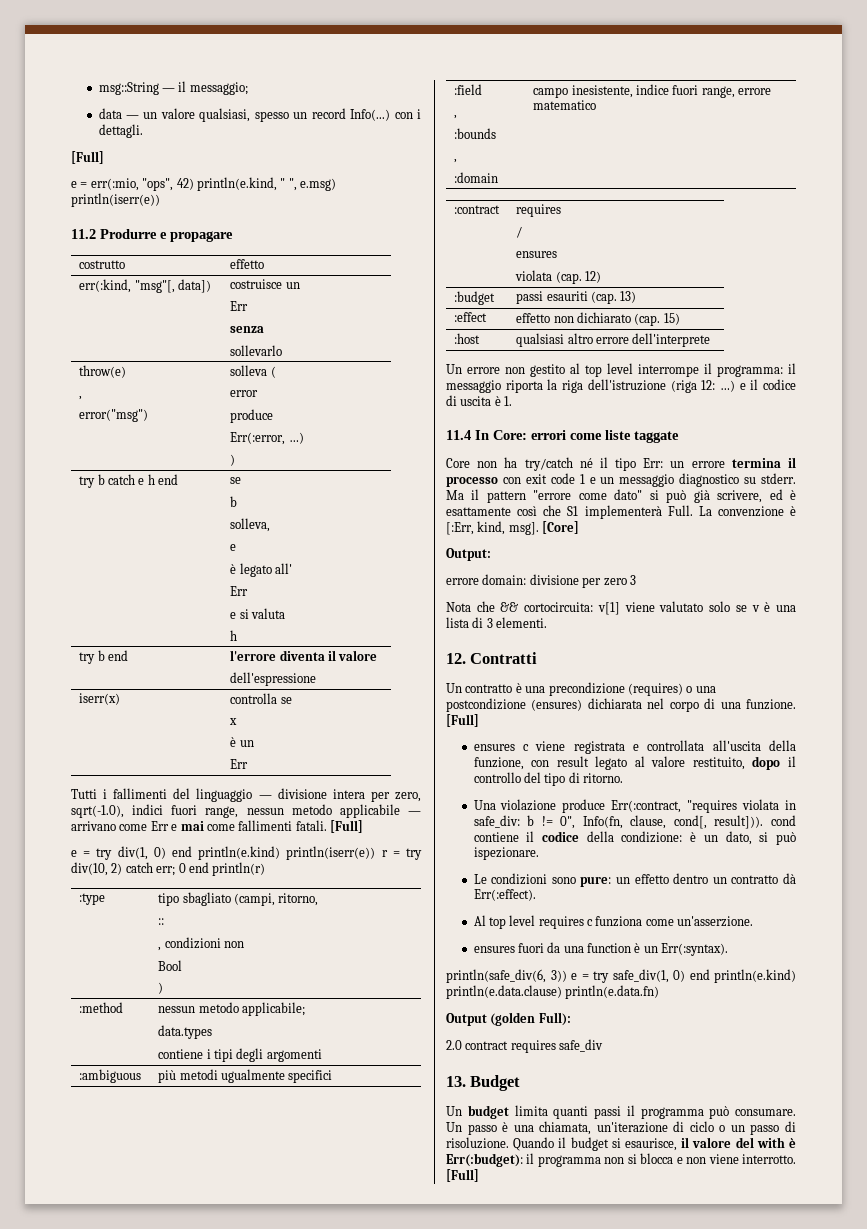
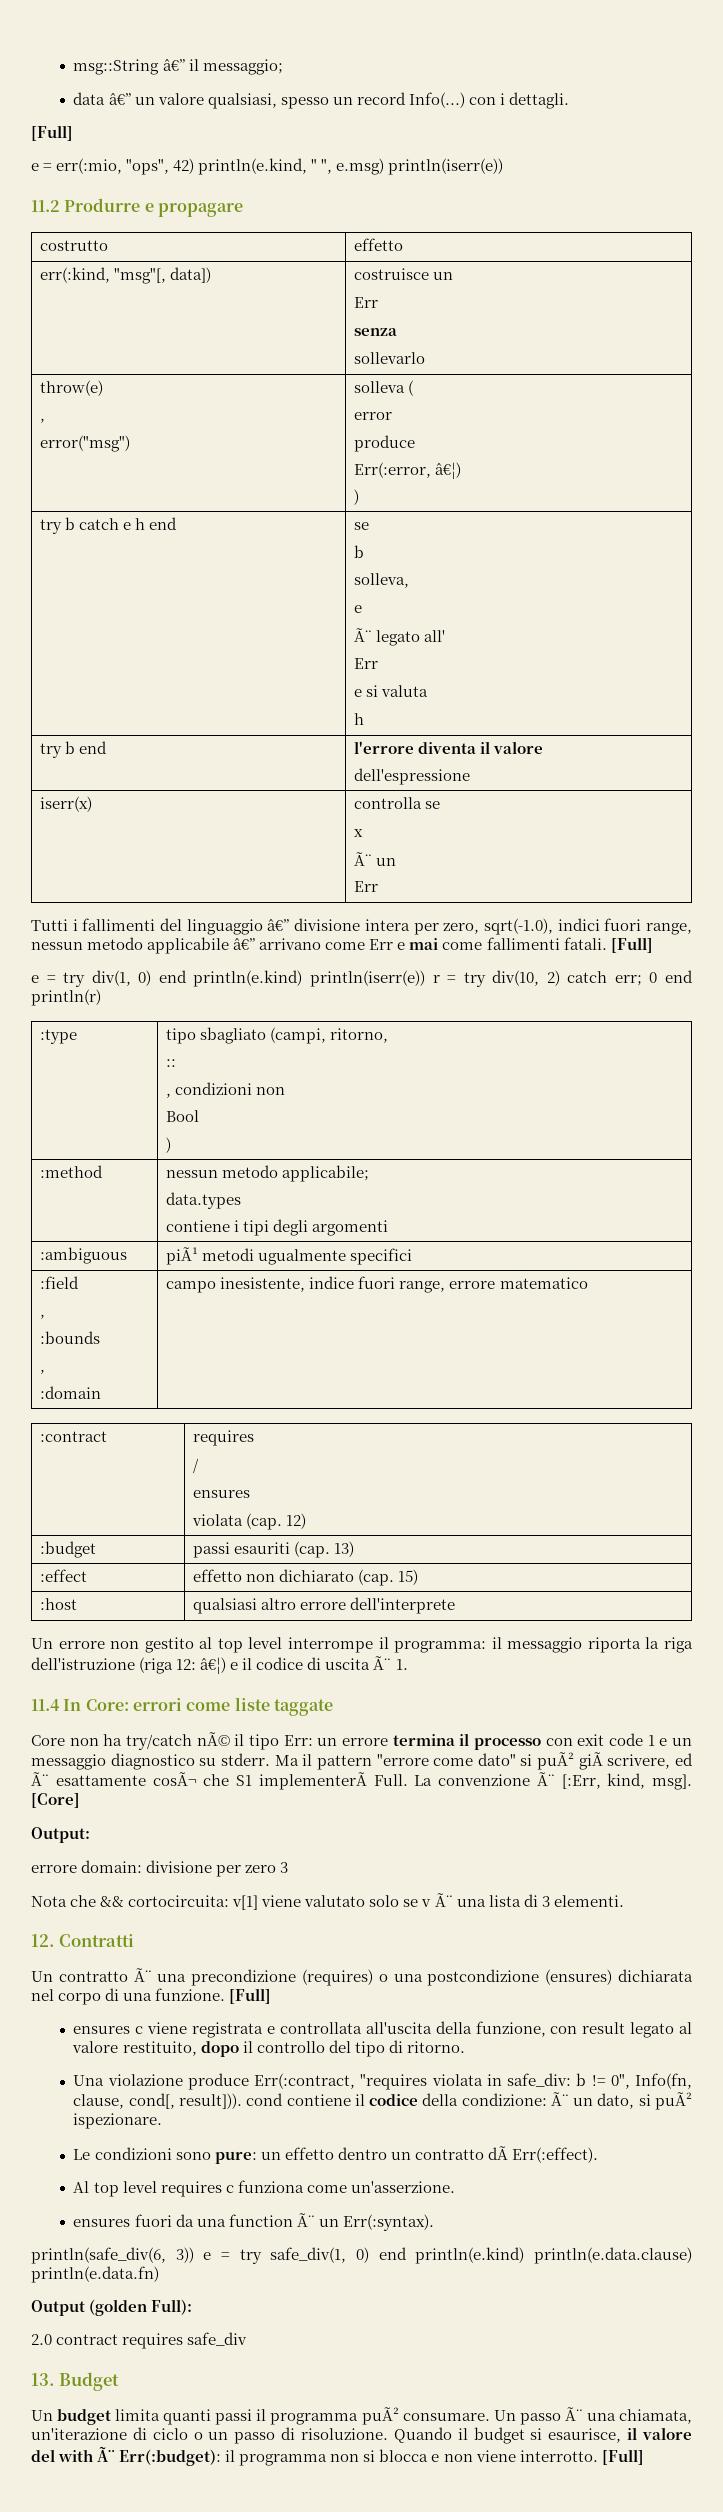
[161,88,175,92] — -> [162,59,185,71] â€”
[125,115,139,119] — -> [108,93,131,105] â€”
[288,432,304,444] …) -> [435,462,462,479] â€¦)
[230,564,237,574] è -> [354,628,373,642] Ã¨
[230,737,237,747] è -> [354,852,373,866] Ã¨
[258,795,272,799] — -> [267,919,290,931] â€”
[408,811,421,815] — -> [233,938,256,950] â€”
[158,1070,177,1083] più -> [166,1247,199,1265] piÃ¹
[719,380,735,392] …) -> [200,1657,227,1674] â€¦)
[494,396,501,406] è -> [373,1656,392,1670] Ã¨
[579,458,593,468] né -> [196,1732,230,1746] nÃ©
[666,489,796,503] [446,506,538,516] può già scrivere, ed è esattamente così -> [537,1752,693,1770] [31,1772,197,1786] puÃ² giÃ scrivere, ed Ã¨ esattamente cosÃ¬
[584,505,662,519] implementerà -> [258,1772,367,1790] implementerÃ
[790,506,796,516] è -> [536,1772,555,1786] Ã¨
[764,602,771,612] è -> [434,1893,453,1907] Ã¨
[515,683,522,693] è -> [133,1968,152,1982] Ã¨
[690,832,697,842] è -> [550,2092,569,2106] Ã¨
[776,832,796,845] può -> [654,2092,692,2110] puÃ²
[782,873,796,884] dà -> [487,2146,508,2160] dÃ
[634,943,641,953] è -> [296,2213,315,2227] Ã¨
[709,1106,730,1119] può -> [361,2407,399,2425] puÃ²
[502,1122,509,1132] è -> [564,2407,583,2421] Ã¨
[789,1138,796,1148] è -> [97,2446,116,2462] Ã¨

